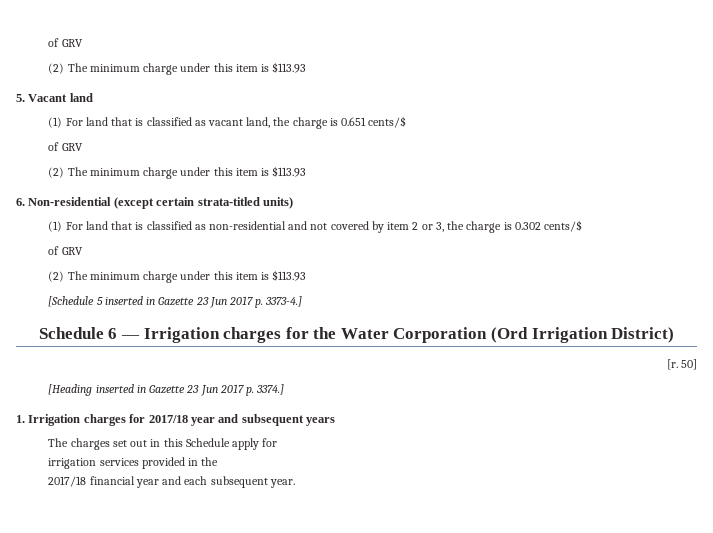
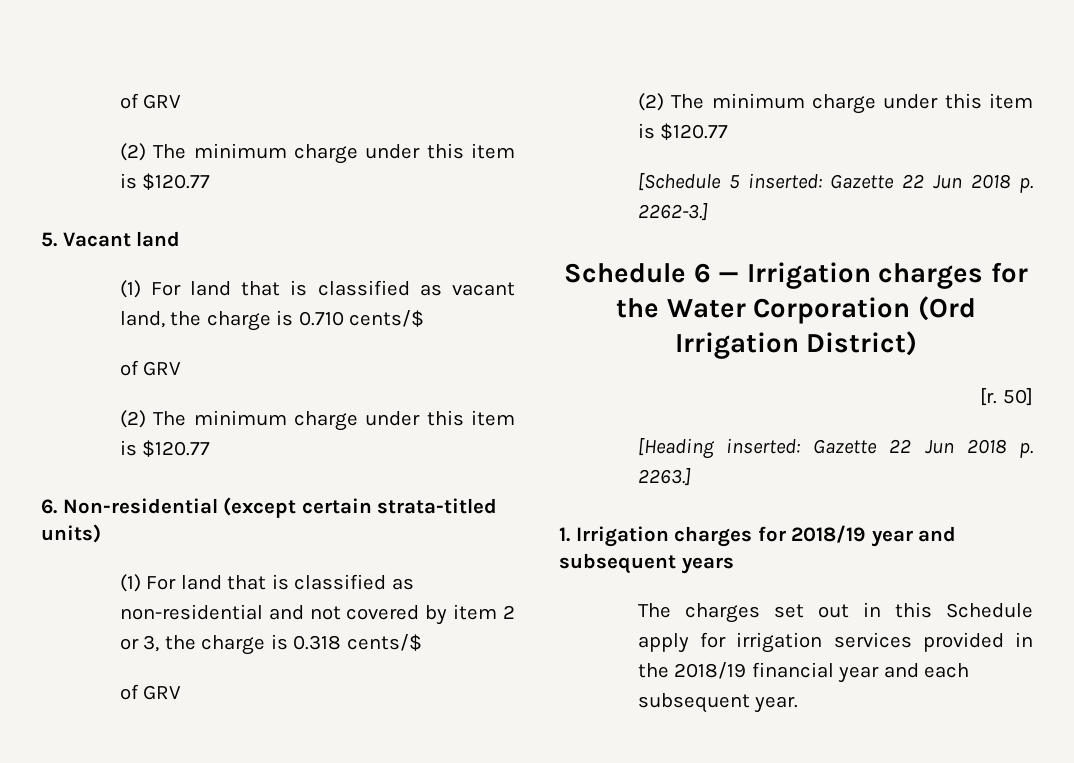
[272,62,307,73] $113.93 -> [142,173,211,190] $120.77
[341,117,367,126] 0.651 -> [298,311,344,326] 0.710
[272,166,307,177] $113.93 -> [142,440,211,457] $120.77
[514,222,541,230] 0.302 -> [293,635,342,650] 0.318
[272,270,307,281] $113.93 -> [660,123,729,140] $120.77
[104,296,303,308] inserted in Gazette 23 Jun 2017 p. 3373-4.] -> [747,173,1033,193] [637,203,708,221] inserted: Gazette 22 Jun 2018 p. 2262-3.]
[95,384,285,396] inserted in Gazette 23 Jun 2017 p. 3374.] -> [726,438,1033,458] [637,468,691,486] inserted: Gazette 22 Jun 2018 p. 2263.]
[148,415,188,423] 2017/18 -> [791,525,867,543] 2018/19
(278, 442) // -> (727, 640) none
[48,476,87,487] // 2017/18 -> [674,662,747,679] 2018/19

